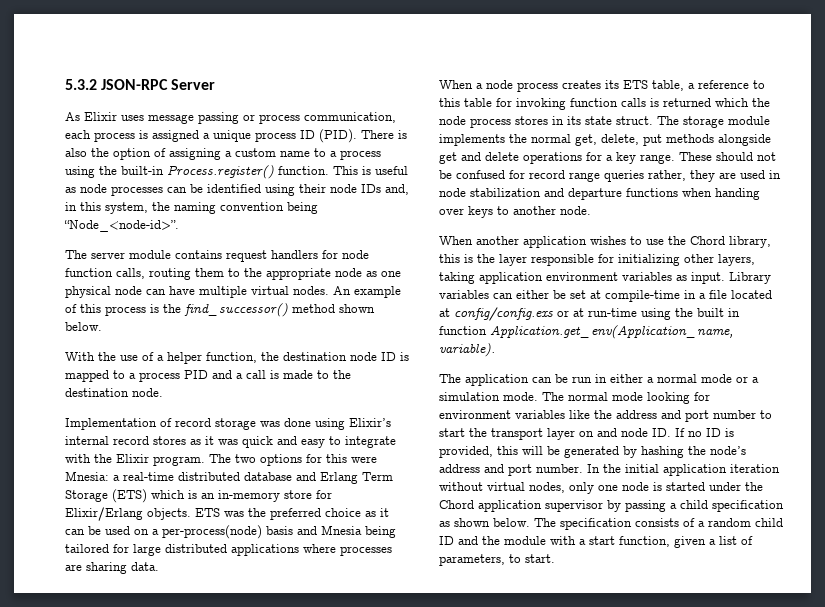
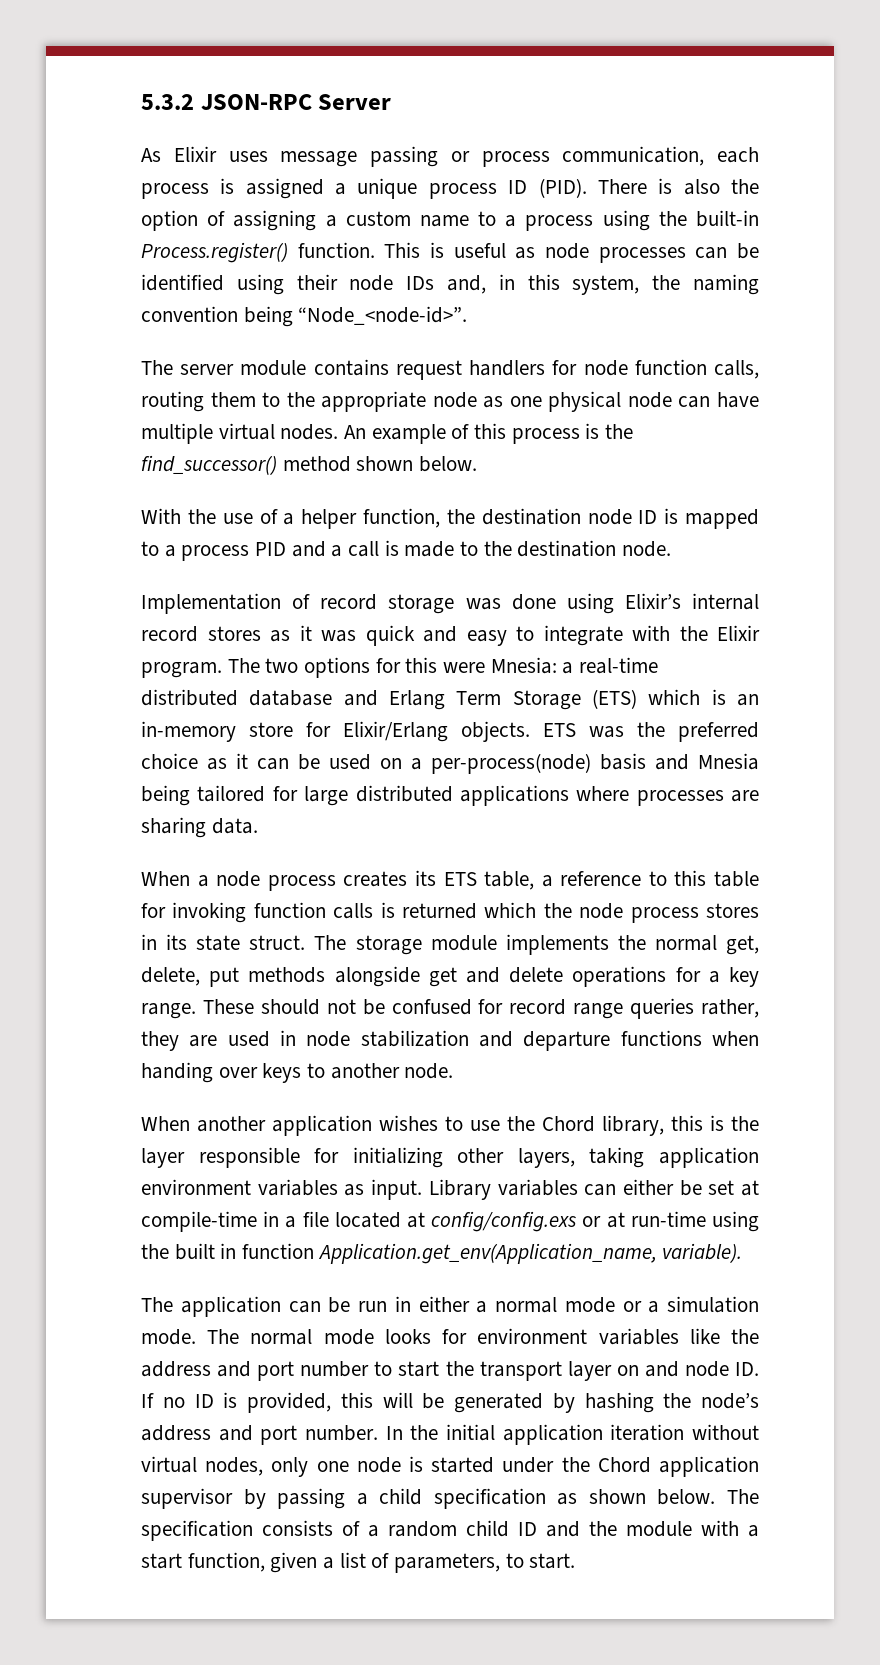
[647,392,690,404] looking -> [384,1329,431,1344] looks

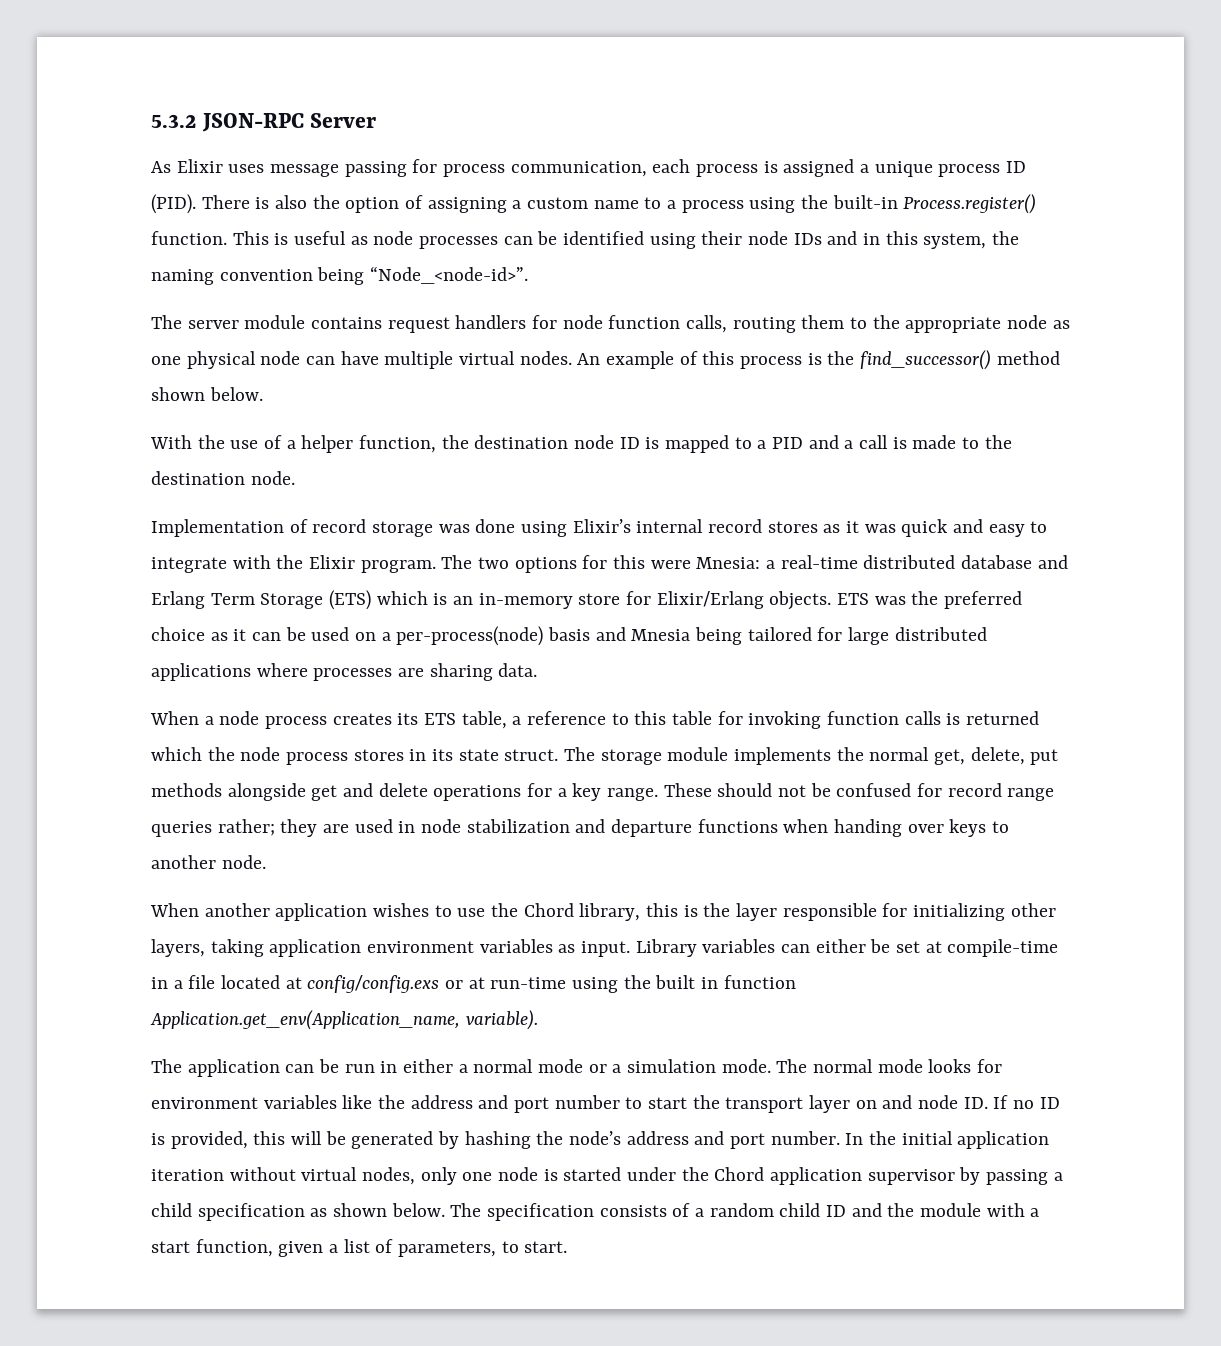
[450,151,470,162] or -> [412,159,438,173] for
[447,275,486,294] and, -> [827,231,858,245] and
[181,545,250,561] process -> (767, 444) none
[700,999,759,1018] rather, -> [217,819,275,836] rather;

